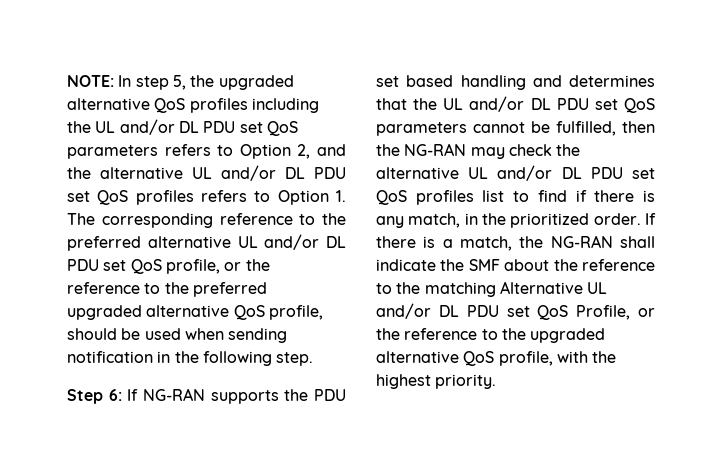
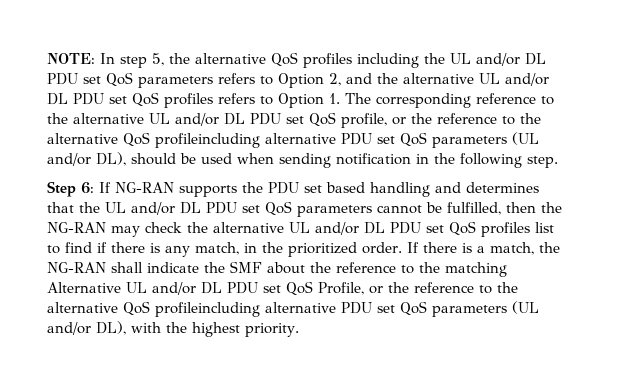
[218,75,294,90] upgraded -> (190, 58) none
[67,236,141,251] preferred -> (68, 118) none
[192,282,267,297] [67,305,323,320] preferred upgraded alternative QoS profile, -> [47,132,539,148] [47,152,126,166] alternative QoS profileincluding alternative PDU set QoS parameters (UL and/or DL),
[530,328,606,343] [376,351,553,366] upgraded alternative QoS profile, -> [47,301,539,317] [47,321,126,335] alternative QoS profileincluding alternative PDU set QoS parameters (UL and/or DL),

